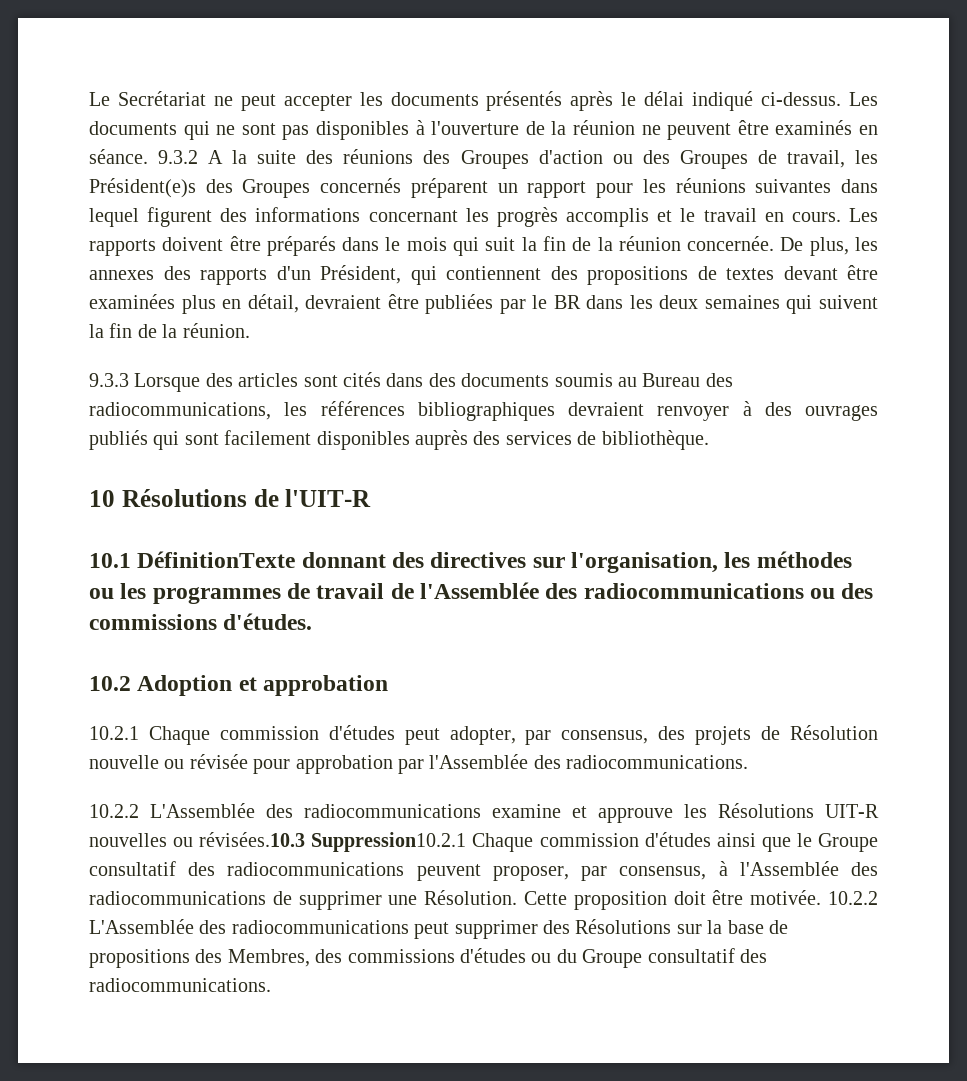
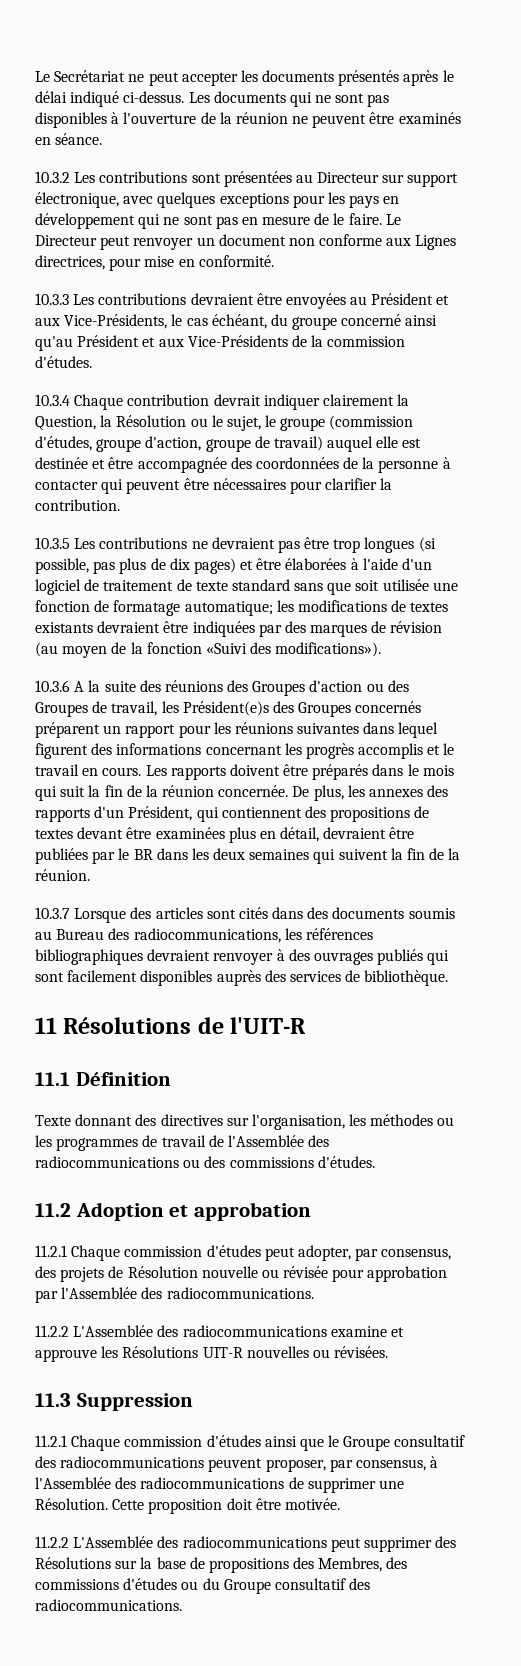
[158,150,199,164] 9.3.2 -> [35,171,459,187] [35,192,400,208] [35,213,401,229] [35,234,457,250] [35,255,274,271] [35,293,450,309] [35,314,438,330] [35,335,406,351] [35,356,92,368] [35,394,410,410] [35,415,414,431] [35,436,422,452] [35,457,451,473] [35,478,393,494] [35,499,120,511] [35,537,436,553] [35,558,433,574] [35,579,458,595] [35,600,449,616] [35,621,443,637] [35,642,382,658] [35,680,70,692] // 10.3.2 Les contributions sont présentées au Directeur sur support électronique, avec quelques exceptions pour les pays en développement qui ne sont pas en mesure de le faire. Le Directeur peut renvoyer un document non conforme aux Lignes directrices, pour mise en conformité. // 10.3.3 Les contributions devraient être envoyées au Président et aux Vice-Présidents, le cas échéant, du groupe concerné ainsi qu'au Président et aux Vice-Présidents de la commission d'études. // 10.3.4 Chaque contribution devrait indiquer clairement la Question, la Résolution ou le sujet, le groupe (commission d'études, groupe d'action, groupe de travail) auquel elle est destinée et être accompagnée des coordonnées de la personne à contacter qui peuvent être nécessaires pour clarifier la contribution. // 10.3.5 Les contributions ne devraient pas être trop longues (si possible, pas plus de dix pages) et être élaborées à l'aide d'un logiciel de traitement de texte standard sans que soit utilisée une fonction de formatage automatique; les modifications de textes existants devraient être indiquées par des marques de révision (au moyen de la fonction «Suivi des modifications»). // 10.3.6
[89,373,129,387] 9.3.3 -> [35,907,70,919] 10.3.7
[89,490,115,507] 10 -> [35,1017,57,1034] 11
[89,551,296,568] 10.1 DéfinitionTexte -> [35,1072,171,1086] [35,1115,71,1126] 11.1 Définition // Texte
[89,676,131,691] 10.2 -> [35,1203,71,1217] 11.2
[89,726,139,740] 10.2.1 -> [35,1245,67,1257] 11.2.1
[89,804,139,818] 10.2.2 -> [35,1325,69,1337] 11.2.2
[199,832,467,852] révisées.10.3 Suppression10.2.1 -> [334,1346,389,1358] [35,1393,193,1411] [35,1435,67,1447] révisées. // 11.3 Suppression // 11.2.1
[827,891,878,905] 10.2.2 -> [35,1536,69,1548] // 11.2.2

